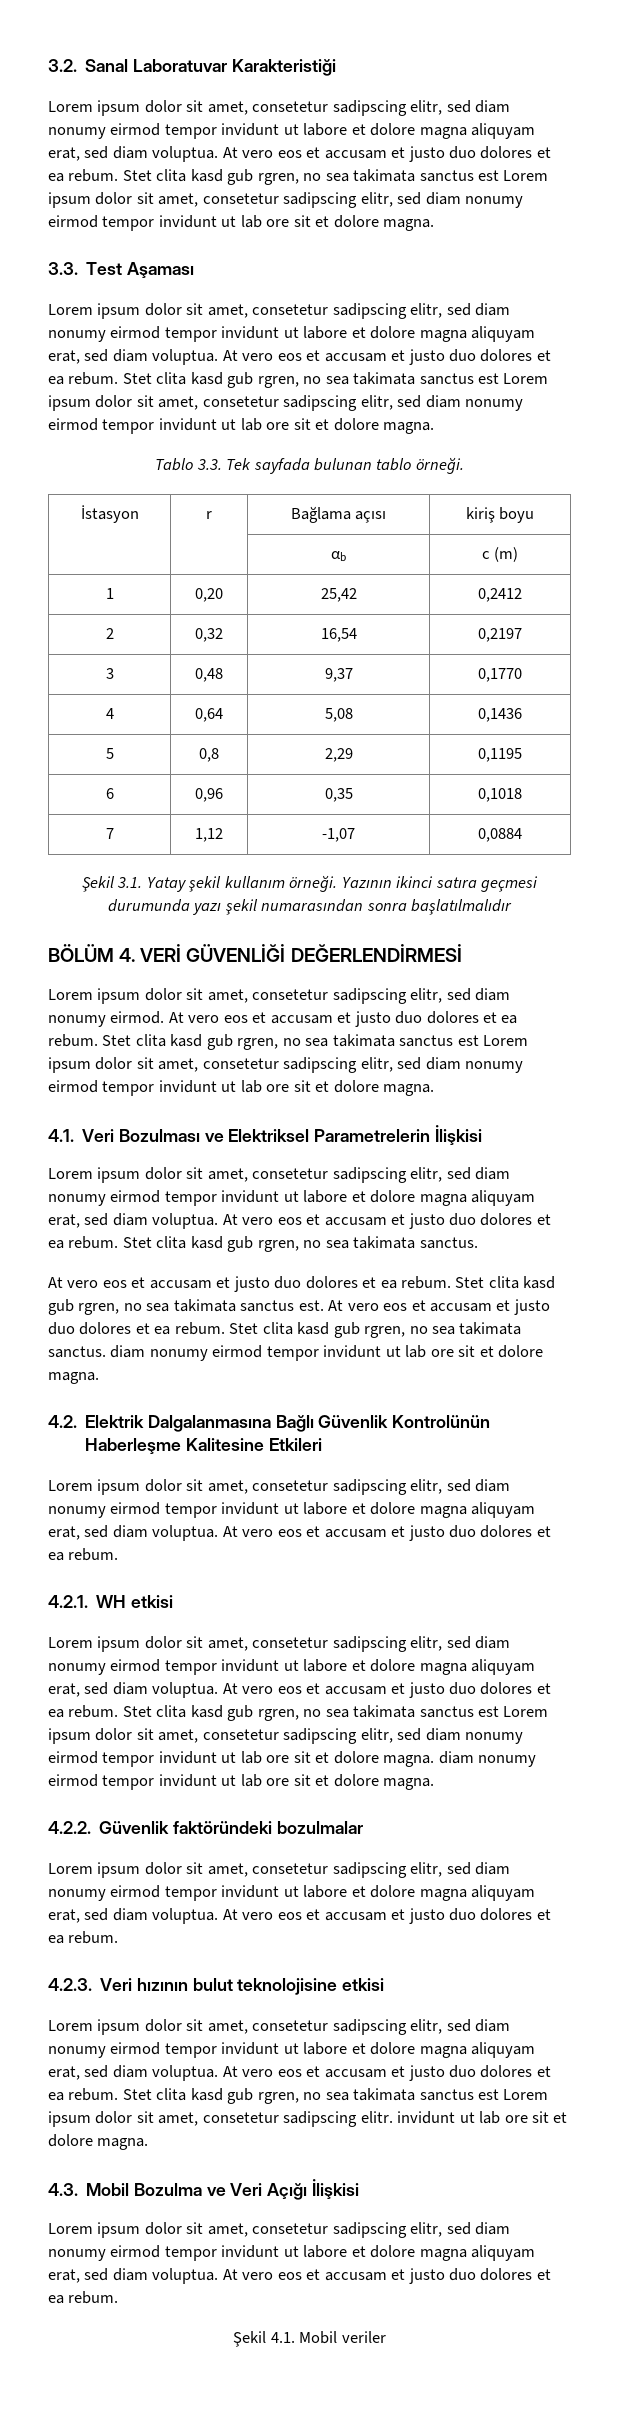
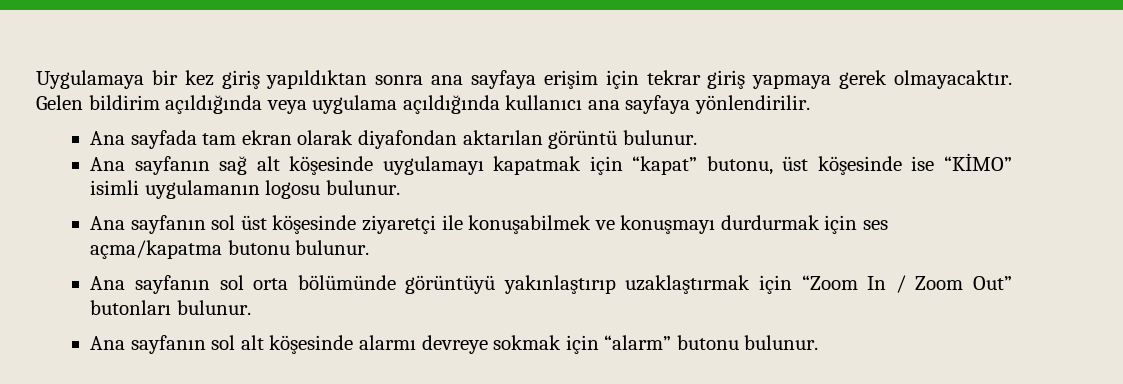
[48,59,336,76] [48,100,511,116] [48,123,536,139] [48,146,551,162] [48,169,549,185] [48,192,524,208] [48,215,435,231] [48,262,194,278] [48,303,511,319] [48,326,536,342] [48,349,551,365] [48,372,549,388] [48,395,524,411] [48,418,435,434] [155,457,464,474] [80,505,139,523] [206,511,212,519] [290,506,387,523] [465,507,535,523] [331,551,346,562] [481,547,519,562] [105,588,114,599] [195,588,223,602] [320,588,357,602] [478,588,522,602] [105,628,114,639] [195,628,223,642] [320,628,357,642] [478,628,522,642] [105,668,114,679] [195,668,223,682] [324,668,353,682] [478,668,522,682] [105,708,114,719] [195,708,223,722] [324,708,353,722] [478,708,522,722] [105,748,114,759] [199,748,219,762] [324,748,353,762] [478,748,522,762] [105,788,114,799] [195,788,223,802] [324,788,353,802] [478,788,522,802] [105,828,114,839] [195,828,223,842] [322,828,355,842] [478,828,522,842] [81,875,539,892] [107,899,513,915] [48,944,462,962] [48,988,511,1004] [48,1011,518,1027] [48,1034,529,1050] [48,1057,524,1073] [48,1080,435,1096] [48,1125,482,1145] [48,1167,511,1183] [48,1190,536,1206] [48,1213,551,1229] [48,1236,478,1252] [48,1276,556,1292] [48,1299,550,1315] [48,1322,522,1338] [48,1345,544,1361] [48,1372,99,1384] [48,1415,491,1432] [85,1438,322,1454] [48,1479,511,1495] [48,1502,536,1518] [48,1525,551,1541] [48,1548,119,1561] [48,1595,173,1608] [48,1636,511,1652] [48,1659,536,1675] [48,1682,551,1698] [48,1705,549,1721] [48,1728,524,1744] [48,1751,537,1767] [48,1774,435,1790] [48,1821,363,1834] [48,1862,511,1878] [48,1885,536,1901] [48,1908,551,1924] [48,1931,119,1944] [48,1978,385,1995] [48,2019,511,2035] [48,2042,536,2058] [48,2065,551,2081] [48,2088,549,2104] [48,2111,568,2127] [48,2134,149,2150] [48,2179,359,2200] [48,2222,511,2238] [48,2245,536,2261] [48,2268,551,2284] [48,2291,119,2304] [233,2331,386,2347] 3.2. Sanal Laboratuvar Karakteristiği // Lorem ipsum dolor sit amet, consetetur sadipscing elitr, sed diam nonumy eirmod tempor invidunt ut labore et dolore magna aliquyam erat, sed diam voluptua. At vero eos et accusam et justo duo dolores et ea rebum. Stet clita kasd gub rgren, no sea takimata sanctus est Lorem ipsum dolor sit amet, consetetur sadipscing elitr, sed diam nonumy eirmod tempor invidunt ut lab ore sit et dolore magna. // 3.3. Test Aşaması // Lorem ipsum dolor sit amet, consetetur sadipscing elitr, sed diam nonumy eirmod tempor invidunt ut labore et dolore magna aliquyam erat, sed diam voluptua. At vero eos et accusam et justo duo dolores et ea rebum. Stet clita kasd gub rgren, no sea takimata sanctus est Lorem ipsum dolor sit amet, consetetur sadipscing elitr, sed diam nonumy eirmod tempor invidunt ut lab ore sit et dolore magna. // Tablo 3.3. Tek sayfada bulunan tablo örneği. // İstasyon | r | Bağlama açısı | kiriş boyu // | | αb | c (m) // 1 | 0,20 | 25,42 | 0,2412 // 2 | 0,32 | 16,54 | 0,2197 // 3 | 0,48 | 9,37 | 0,1770 // 4 | 0,64 | 5,08 | 0,1436 // 5 | 0,8 | 2,29 | 0,1195 // 6 | 0,96 | 0,35 | 0,1018 // 7 | 1,12 | -1,07 | 0,0884 // Şekil 3.1. Yatay şekil kullanım örneği. Yazının ikinci satıra geçmesi durumunda yazı şekil numarasından sonra başlatılmalıdır // BÖLÜM 4. VERİ GÜVENLİĞİ DEĞERLENDİRMESİ // Lorem ipsum dolor sit amet, consetetur sadipscing elitr, sed diam nonumy eirmod. At vero eos et accusam et justo duo dolores et ea rebum. Stet clita kasd gub rgren, no sea takimata sanctus est Lorem ipsum dolor sit amet, consetetur sadipscing elitr, sed diam nonumy eirmod tempor invidunt ut lab ore sit et dolore magna. // 4.1. Veri Bozulması ve Elektriksel Parametrelerin İlişkisi // Lorem ipsum dolor sit amet, consetetur sadipscing elitr, sed diam nonumy eirmod tempor invidunt ut labore et dolore magna aliquyam erat, sed diam voluptua. At vero eos et accusam et justo duo dolores et ea rebum. Stet clita kasd gub rgren, no sea takimata sanctus. // At vero eos et accusam et justo duo dolores et ea rebum. Stet clita kasd gub rgren, no sea takimata sanctus est. At vero eos et accusam et justo duo dolores et ea rebum. Stet clita kasd gub rgren, no sea takimata sanctus. diam nonumy eirmod tempor invidunt ut lab ore sit et dolore magna. // 4.2. Elektrik Dalgalanmasına Bağlı Güvenlik Kontrolünün Haberleşme Kalitesine Etkileri // Lorem ipsum dolor sit amet, consetetur sadipscing elitr, sed diam nonumy eirmod tempor invidunt ut labore et dolore magna aliquyam erat, sed diam voluptua. At vero eos et accusam et justo duo dolores et ea rebum. // 4.2.1. WH etkisi // Lorem ipsum dolor sit amet, consetetur sadipscing elitr, sed diam nonumy eirmod tempor invidunt ut labore et dolore magna aliquyam erat, sed diam voluptua. At vero eos et accusam et justo duo dolores et ea rebum. Stet clita kasd gub rgren, no sea takimata sanctus est Lorem ipsum dolor sit amet, consetetur sadipscing elitr, sed diam nonumy eirmod tempor invidunt ut lab ore sit et dolore magna. diam nonumy eirmod tempor invidunt ut lab ore sit et dolore magna. // 4.2.2. Güvenlik faktöründeki bozulmalar // Lorem ipsum dolor sit amet, consetetur sadipscing elitr, sed diam nonumy eirmod tempor invidunt ut labore et dolore magna aliquyam erat, sed diam voluptua. At vero eos et accusam et justo duo dolores et ea rebum. // 4.2.3. Veri hızının bulut teknolojisine etkisi // Lorem ipsum dolor sit amet, consetetur sadipscing elitr, sed diam nonumy eirmod tempor invidunt ut labore et dolore magna aliquyam erat, sed diam voluptua. At vero eos et accusam et justo duo dolores et ea rebum. Stet clita kasd gub rgren, no sea takimata sanctus est Lorem ipsum dolor sit amet, consetetur sadipscing elitr. invidunt ut lab ore sit et dolore magna. // 4.3. Mobil Bozulma ve Veri Açığı İlişkisi // Lorem ipsum dolor sit amet, consetetur sadipscing elitr, sed diam nonumy eirmod tempor invidunt ut labore et dolore magna aliquyam erat, sed diam voluptua. At vero eos et accusam et justo duo dolores et ea rebum. // Şekil 4.1. Mobil veriler -> [36,70,1013,89] [36,95,810,114] [90,130,697,149] [90,153,1012,175] [90,180,400,199] [90,215,888,234] [90,240,370,259] [90,275,1012,294] [90,300,251,315] [90,335,819,354] Uygulamaya bir kez giriş yapıldıktan sonra ana sayfaya erişim için tekrar giriş yapmaya gerek olmayacaktır. Gelen bildirim açıldığında veya uygulama açıldığında kullanıcı ana sayfaya yönlendirilir. // Ana sayfada tam ekran olarak diyafondan aktarılan görüntü bulunur. // Ana sayfanın sağ alt köşesinde uygulamayı kapatmak için “kapat” butonu, üst köşesinde ise “KİMO” isimli uygulamanın logosu bulunur. // Ana sayfanın sol üst köşesinde ziyaretçi ile konuşabilmek ve konuşmayı durdurmak için ses açma/kapatma butonu bulunur. // Ana sayfanın sol orta bölümünde görüntüyü yakınlaştırıp uzaklaştırmak için “Zoom In / Zoom Out” butonları bulunur. // Ana sayfanın sol alt köşesinde alarmı devreye sokmak için “alarm” butonu bulunur.

